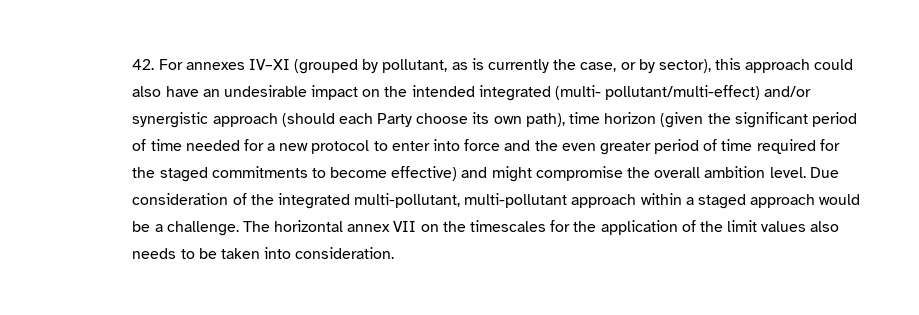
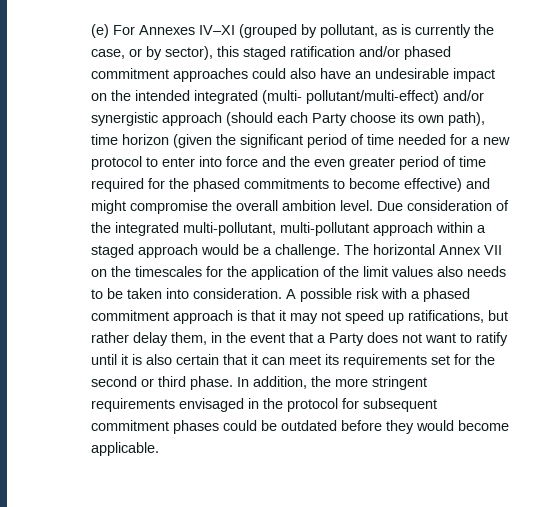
[132,59,245,70] 42. For annexes -> [90,24,195,38] (e) For Annexes
[745,59,811,73] approach -> [242,46,451,60] [90,68,248,82] staged ratification and/or phased commitment approaches
[159,167,208,182] staged -> [192,178,240,192] phased
[347,224,391,232] annex -> [438,245,481,255] Annex
(395, 253) none -> [285,288,470,302] [90,310,508,324] [90,332,508,346] [90,354,495,368] [90,376,427,390] [90,398,437,412] [90,420,509,434] [90,442,159,456] A possible risk with a phased commitment approach is that it may not speed up ratifications, but rather delay them, in the event that a Party does not want to ratify until it is also certain that it can meet its requirements set for the second or third phase. In addition, the more stringent requirements envisaged in the protocol for subsequent commitment phases could be outdated before they would become applicable.

